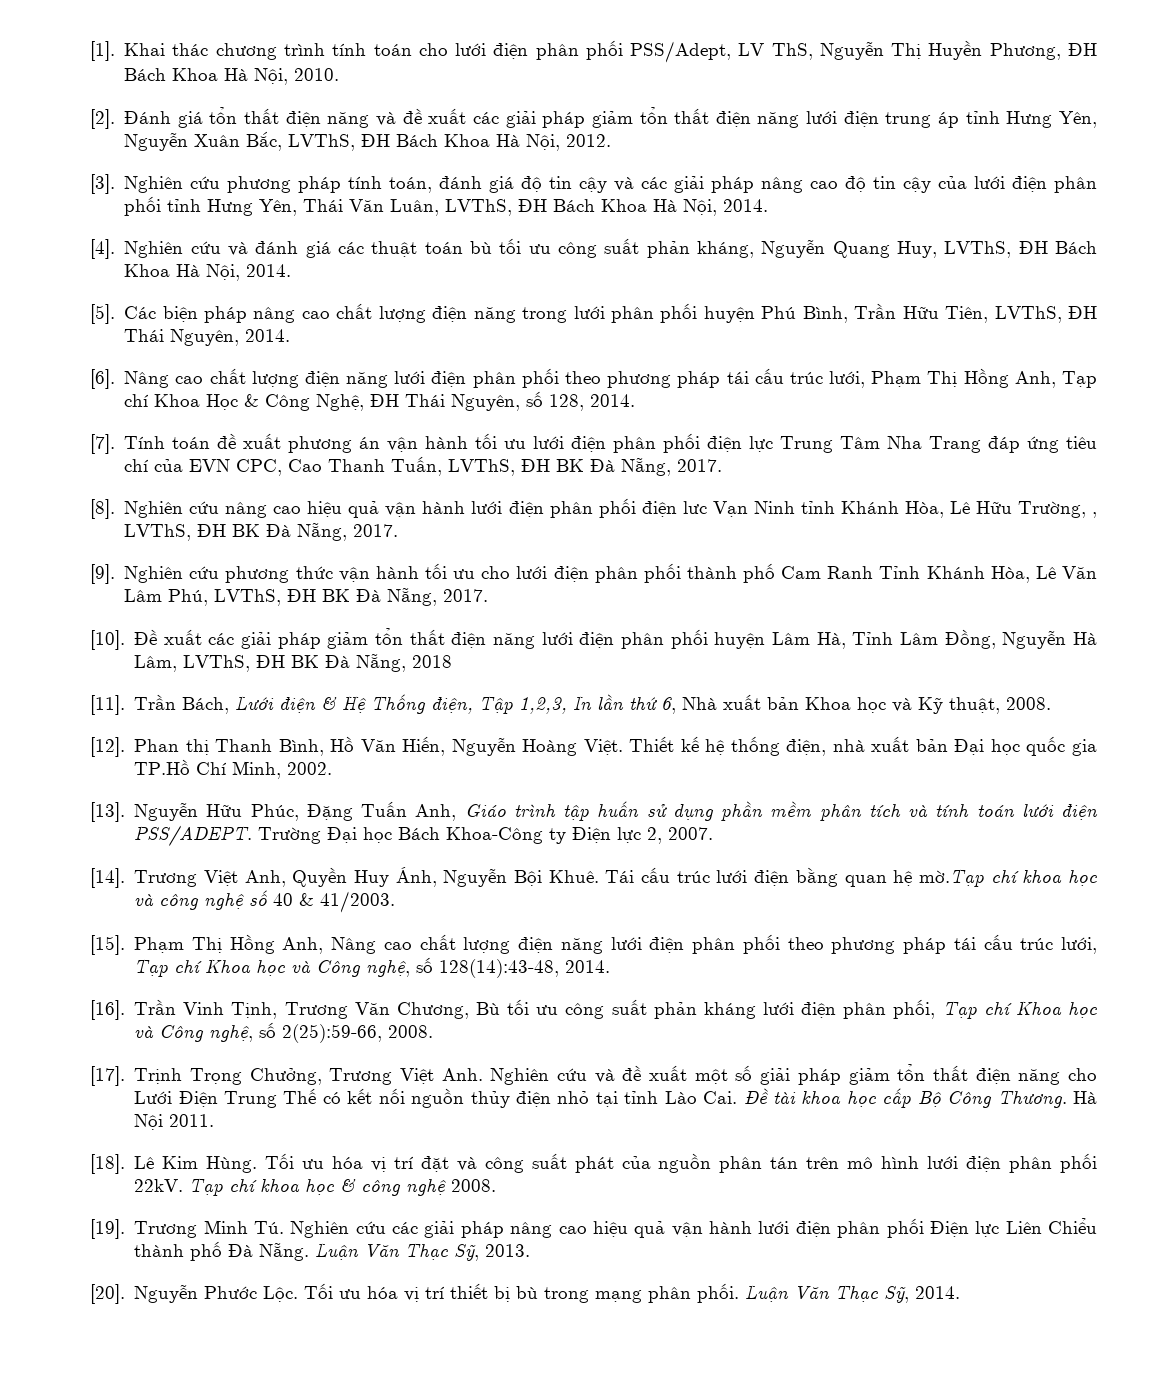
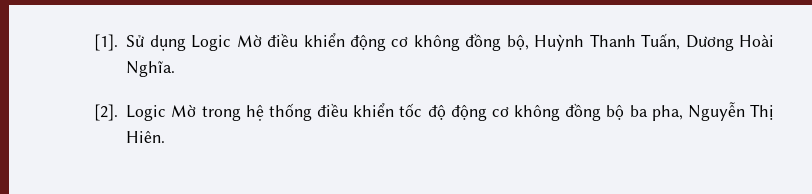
[124,40,1097,63] [124,68,340,85] [89,107,1097,129] [124,131,612,151] [89,174,1097,194] [124,196,769,216] [89,238,1097,259] [124,264,292,281] [89,303,1097,324] [124,329,291,346] [89,368,1098,389] [124,391,636,411] [89,433,1097,454] [124,456,723,476] [89,498,1098,519] [124,523,399,541] [89,563,1098,584] [124,588,489,606] [89,628,1098,650] [134,654,453,672] [89,694,1052,715] [89,736,1098,757] [134,759,333,779] [89,801,1099,822] [134,825,714,846] [89,867,1097,888] [134,890,396,913] [89,934,1098,955] [134,957,611,978] [89,999,1098,1020] [134,1022,434,1043] [89,1064,1097,1086] [134,1088,1097,1108] [134,1114,215,1130] [89,1153,1098,1174] [134,1178,497,1196] [89,1218,1097,1239] [134,1241,531,1261] [89,1283,961,1304] Khai thác chương trình tính toán cho lưới điện phân phối PSS/Adept, LV ThS, Nguyễn Thị Huyền Phương, ĐH Bách Khoa Hà Nội, 2010. // [2]. Đánh giá tổn thất điện năng và đề xuất các giải pháp giảm tổn thất điện năng lưới điện trung áp tỉnh Hưng Yên, Nguyễn Xuân Bắc, LVThS, ĐH Bách Khoa Hà Nội, 2012. // [3]. Nghiên cứu phương pháp tính toán, đánh giá độ tin cậy và các giải pháp nâng cao độ tin cậy của lưới điện phân phối tỉnh Hưng Yên, Thái Văn Luân, LVThS, ĐH Bách Khoa Hà Nội, 2014. // [4]. Nghiên cứu và đánh giá các thuật toán bù tối ưu công suất phản kháng, Nguyễn Quang Huy, LVThS, ĐH Bách Khoa Hà Nội, 2014. // [5]. Các biện pháp nâng cao chất lượng điện năng trong lưới phân phối huyện Phú Bình, Trần Hữu Tiên, LVThS, ĐH Thái Nguyên, 2014. // [6]. Nâng cao chất lượng điện năng lưới điện phân phối theo phương pháp tái cấu trúc lưới, Phạm Thị Hồng Anh, Tạp chí Khoa Học & Công Nghệ, ĐH Thái Nguyên, số 128, 2014. // [7]. Tính toán đề xuất phương án vận hành tối ưu lưới điện phân phối điện lực Trung Tâm Nha Trang đáp ứng tiêu chí của EVN CPC, Cao Thanh Tuấn, LVThS, ĐH BK Đà Nẵng, 2017. // [8]. Nghiên cứu nâng cao hiệu quả vận hành lưới điện phân phối điện lưc Vạn Ninh tỉnh Khánh Hòa, Lê Hữu Trường, , LVThS, ĐH BK Đà Nẵng, 2017. // [9]. Nghiên cứu phương thức vận hành tối ưu cho lưới điện phân phối thành phố Cam Ranh Tỉnh Khánh Hòa, Lê Văn Lâm Phú, LVThS, ĐH BK Đà Nẵng, 2017. // [10]. Đề xuất các giải pháp giảm tổn thất điện năng lưới điện phân phối huyện Lâm Hà, Tỉnh Lâm Đồng, Nguyễn Hà Lâm, LVThS, ĐH BK Đà Nẵng, 2018 // [11]. Trần Bách, Lưới điện & Hệ Thống điện, Tập 1,2,3, In lần thứ 6, Nhà xuất bản Khoa học và Kỹ thuật, 2008. // [12]. Phan thị Thanh Bình, Hồ Văn Hiến, Nguyễn Hoàng Việt. Thiết kế hệ thống điện, nhà xuất bản Đại học quốc gia TP.Hồ Chí Minh, 2002. // [13]. Nguyễn Hữu Phúc, Đặng Tuấn Anh, Giáo trình tập huấn sử dụng phần mềm phân tích và tính toán lưới điện PSS/ADEPT. Trường Đại học Bách Khoa-Công ty Điện lực 2, 2007. // [14]. Trương Việt Anh, Quyền Huy Ánh, Nguyễn Bội Khuê. Tái cấu trúc lưới điện bằng quan hệ mờ.Tạp chí khoa học và công nghệ số 40 & 41/2003. // [15]. Phạm Thị Hồng Anh, Nâng cao chất lượng điện năng lưới điện phân phối theo phương pháp tái cấu trúc lưới, Tạp chí Khoa học và Công nghệ, số 128(14):43-48, 2014. // [16]. Trần Vinh Tịnh, Trương Văn Chương, Bù tối ưu công suất phản kháng lưới điện phân phối, Tạp chí Khoa học và Công nghệ, số 2(25):59-66, 2008. // [17]. Trịnh Trọng Chưởng, Trương Việt Anh. Nghiên cứu và đề xuất một số giải pháp giảm tổn thất điện năng cho Lưới Điện Trung Thế có kết nối nguồn thủy điện nhỏ tại tỉnh Lào Cai. Đề tài khoa học cấp Bộ Công Thương. Hà Nội 2011. // [18]. Lê Kim Hùng. Tối ưu hóa vị trí đặt và công suất phát của nguồn phân tán trên mô hình lưới điện phân phối 22kV. Tạp chí khoa học & công nghệ 2008. // [19]. Trương Minh Tú. Nghiên cứu các giải pháp nâng cao hiệu quả vận hành lưới điện phân phối Điện lực Liên Chiểu thành phố Đà Nẵng. Luận Văn Thạc Sỹ, 2013. // [20]. Nguyễn Phước Lộc. Tối ưu hóa vị trí thiết bị bù trong mạng phân phối. Luận Văn Thạc Sỹ, 2014. -> [126,33,775,51] [126,61,176,77] [93,102,775,121] [126,131,166,143] Sử dụng Logic Mờ điều khiển động cơ không đồng bộ, Huỳnh Thanh Tuấn, Dương Hoài Nghĩa. // [2]. Logic Mờ trong hệ thống điều khiển tốc độ động cơ không đồng bộ ba pha, Nguyễn Thị Hiên.

